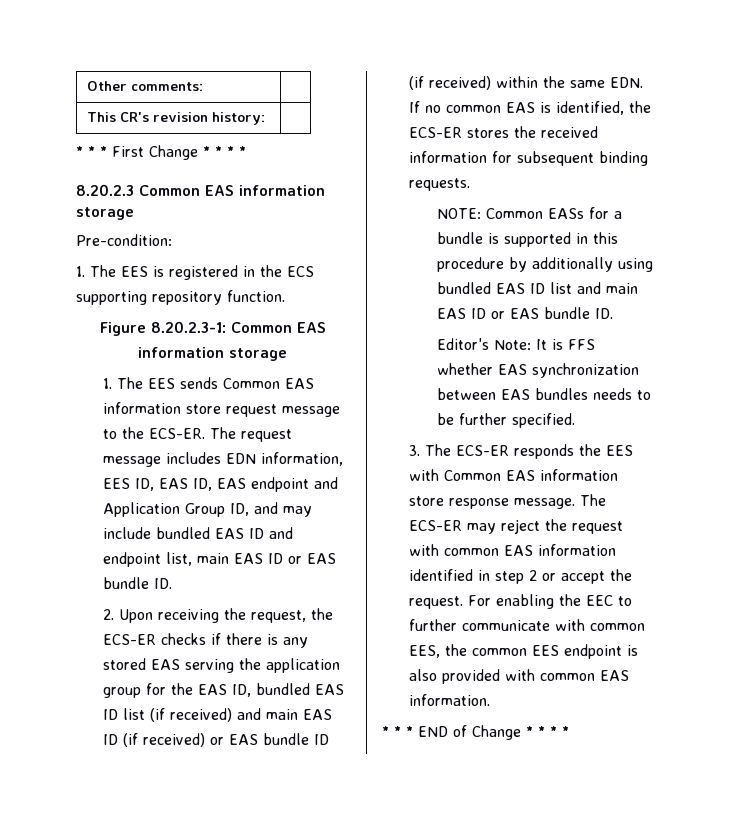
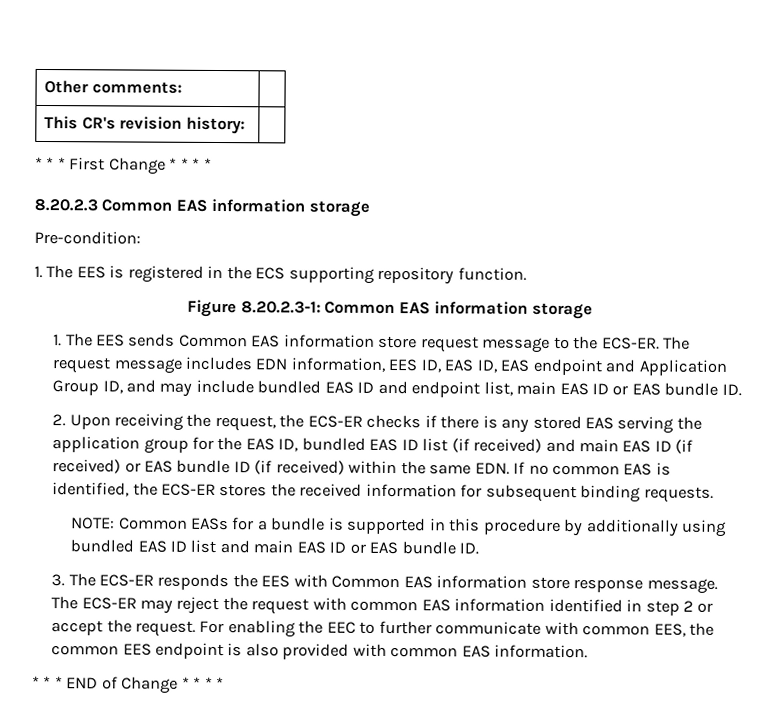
[436,338,595,350] [436,363,639,378] [436,388,651,400] [436,413,575,428] // Editor's Note: It is FFS whether EAS synchronization between EAS bundles needs to be further specified. -> (480, 548) none

